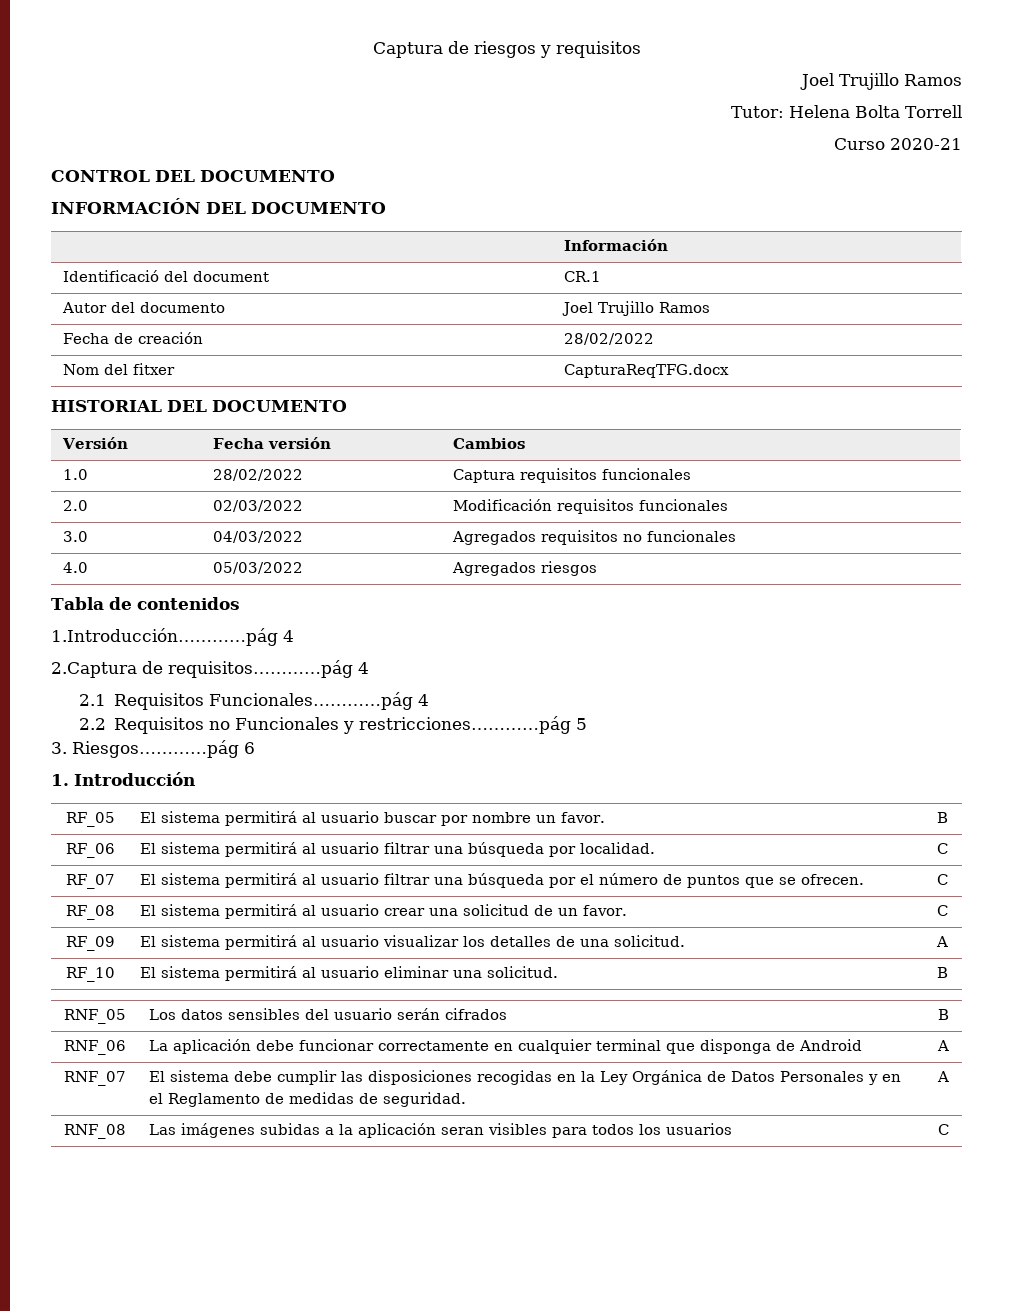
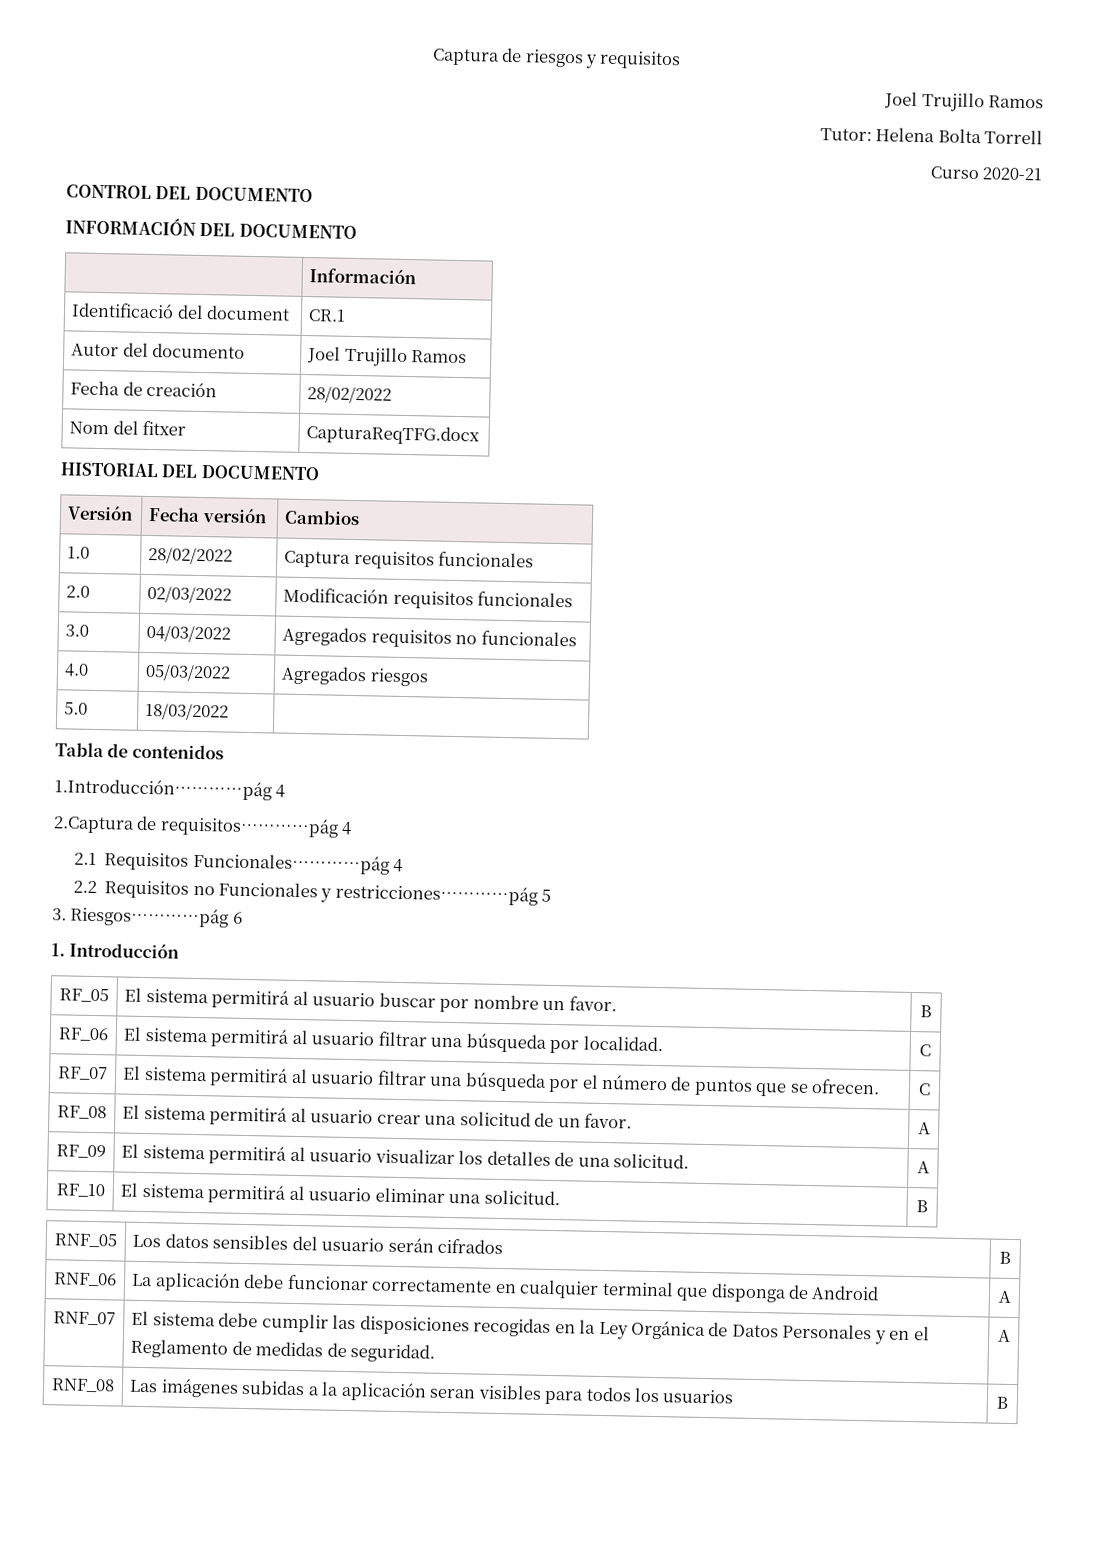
(597, 568) none -> [64,701,89,715] [145,702,230,721] // 5.0 | 18/03/2022 |
[937,905,948,916] C -> [917,1122,931,1135] A
[938,1124,949,1135] C -> [996,1396,1008,1409] B

